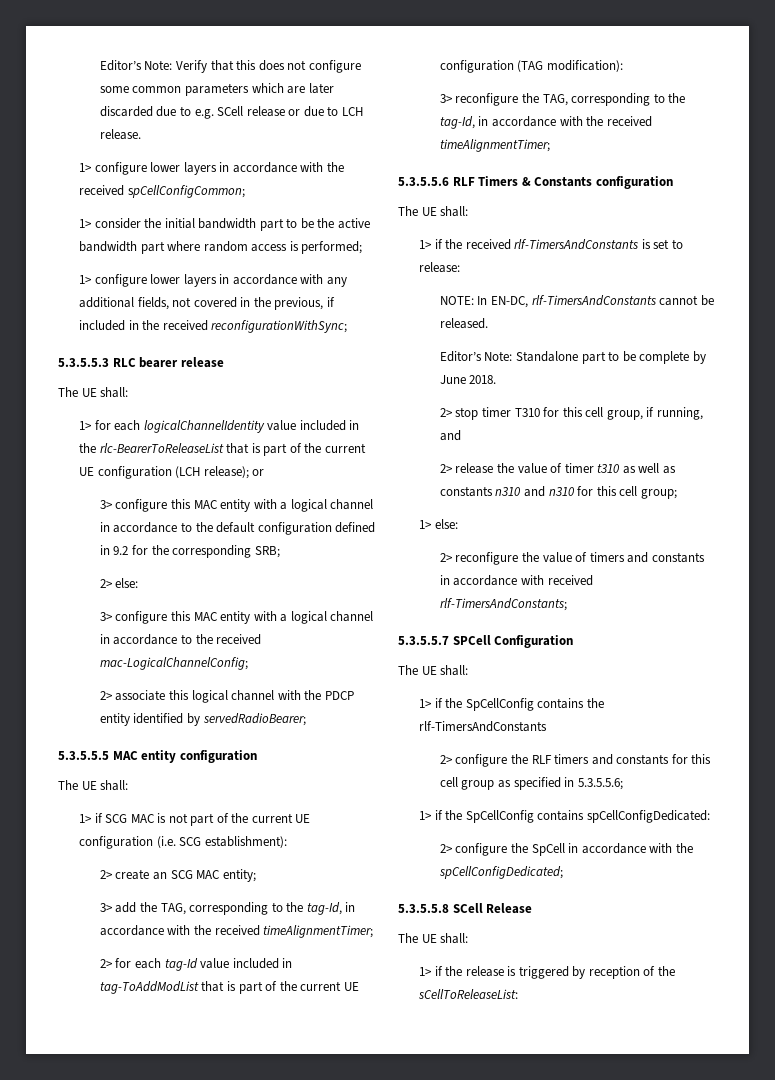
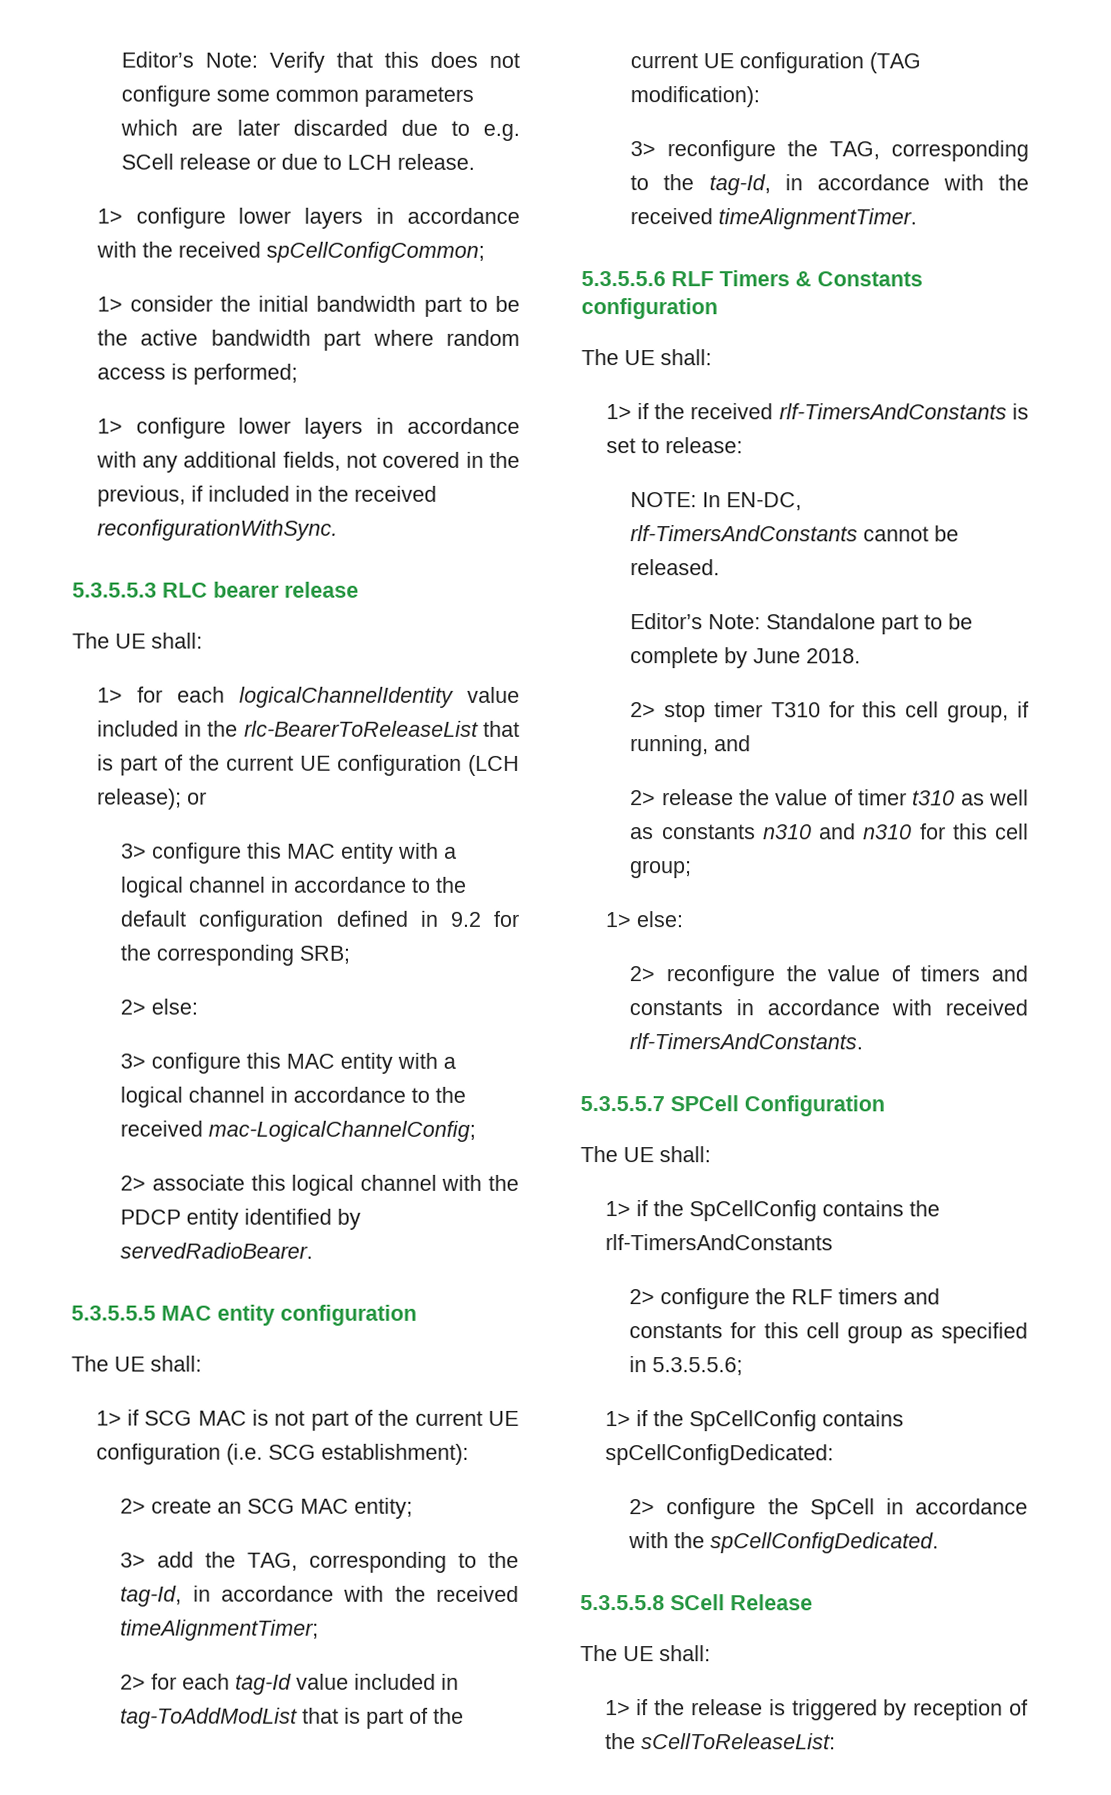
[211,320,348,333] reconfigurationWithSync; -> [96,519,338,541] reconfigurationWithSync.
[202,713,306,726] servedRadioBearer; -> [120,1242,314,1259] servedRadioBearer.
[439,139,550,152] timeAlignmentTimer; -> [718,208,918,230] timeAlignmentTimer.
[439,598,567,611] rlf-TimersAndConstants; -> [629,1033,864,1050] rlf-TimersAndConstants.
[438,866,563,879] spCellConfigDedicated; -> [710,1532,940,1554] spCellConfigDedicated.

